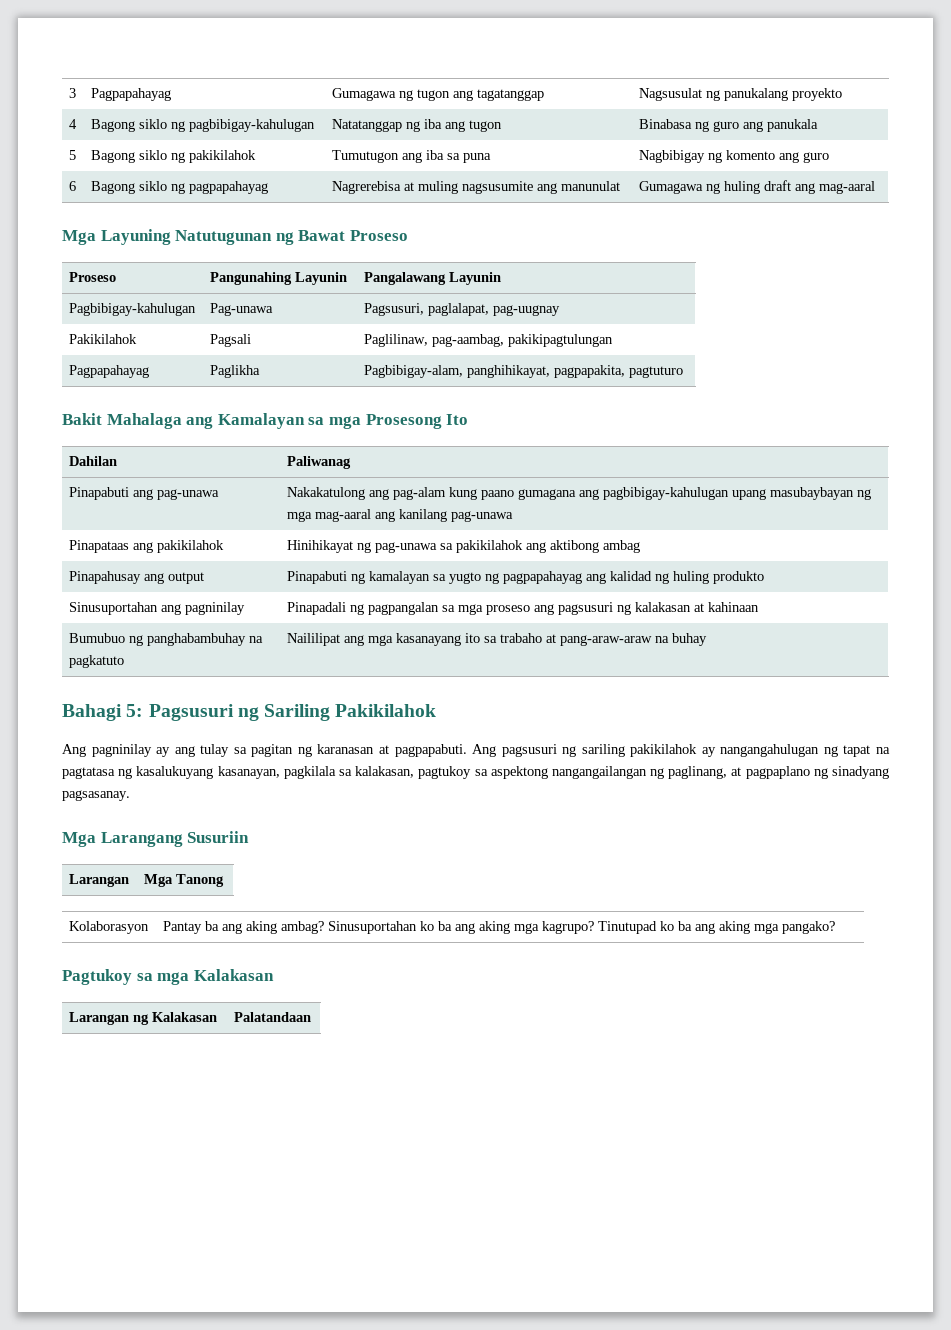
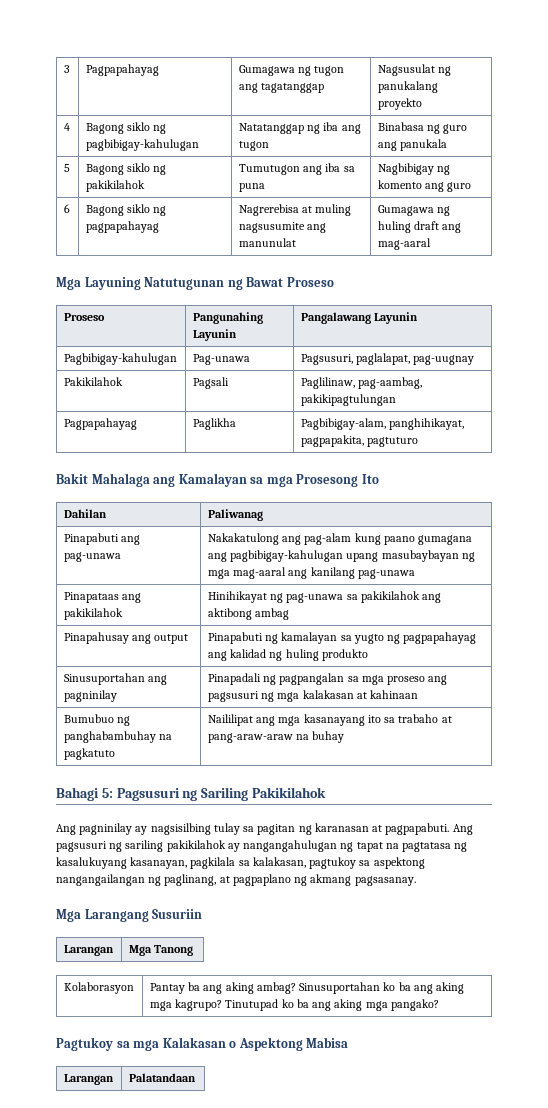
(632, 609) none -> [277,692,300,702] mga
[174,746,195,757] ang -> [150,823,211,835] nagsisilbing
[832,766,889,779] sinadyang -> [310,874,352,886] akmang
[69,1012,218,1025] // Larangan ng Kalakasan -> [229,1037,349,1051] [63,1074,114,1085] o Aspektong Mabisa // Larangan

